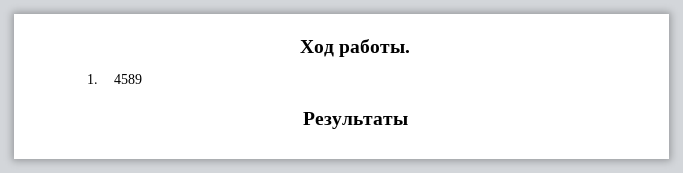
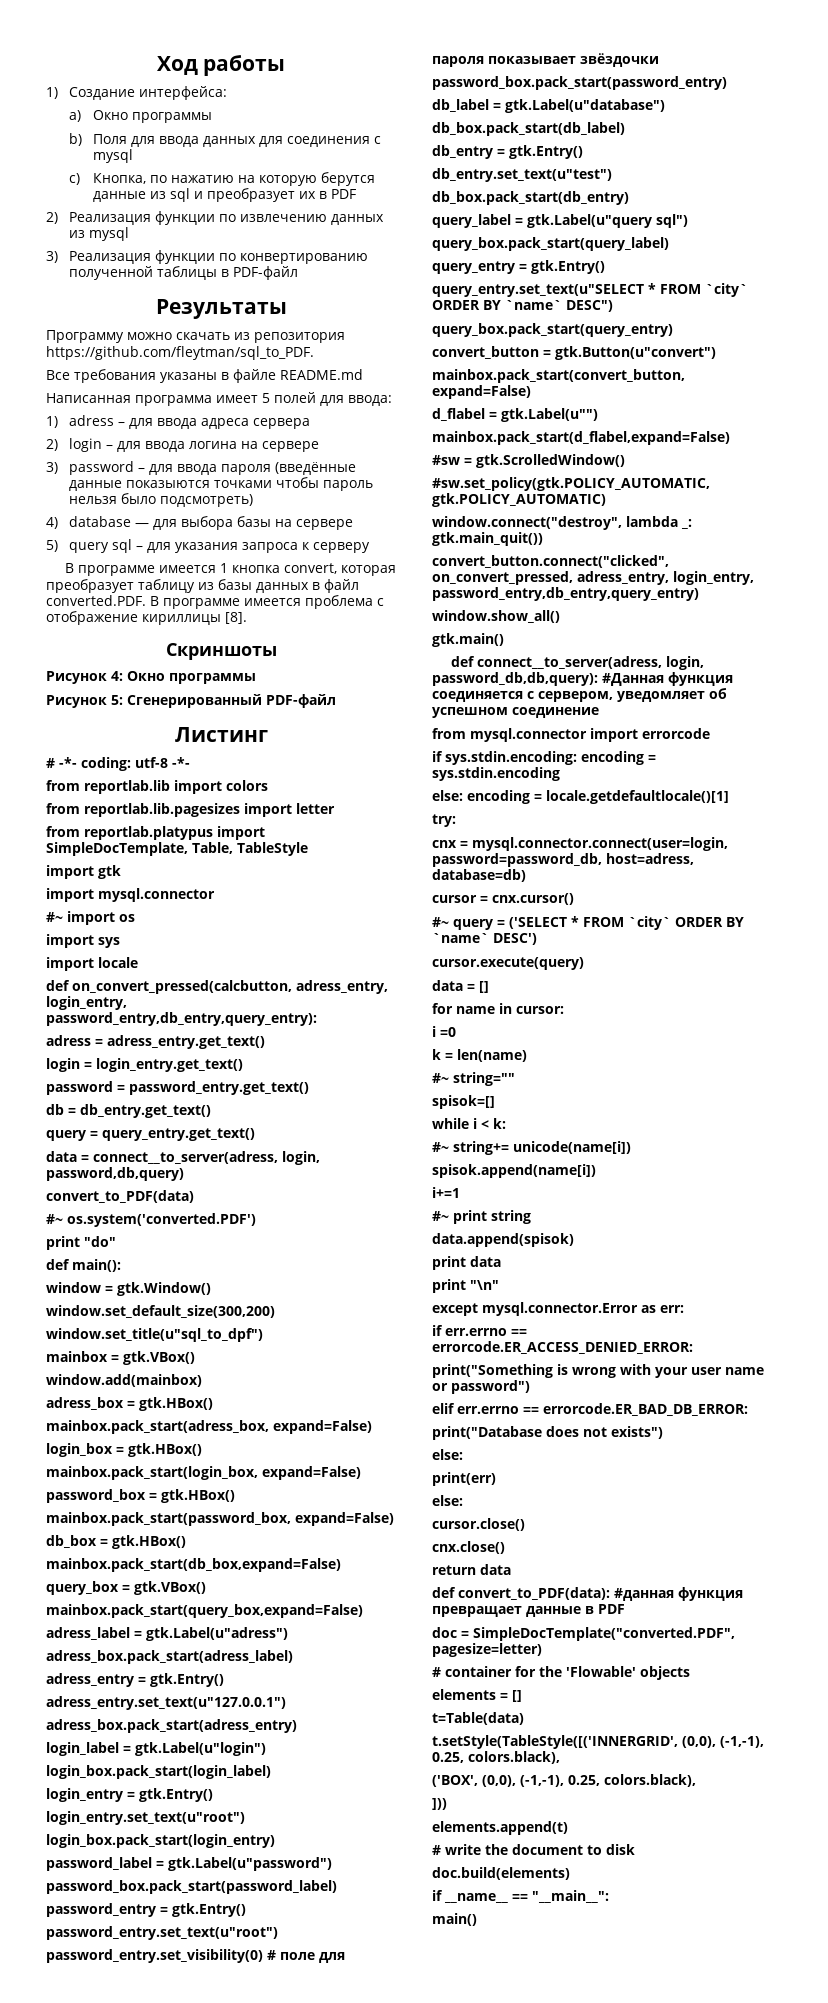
[339,39,411,57] [87,74,142,84] [302,112,408,129] работы. // 1. 4589 // Результаты -> [203,55,286,76] [46,86,228,100] [69,110,212,123] [69,133,381,147] [92,149,133,163] [69,172,375,186] [92,188,356,202] [46,211,385,225] [69,227,130,241] [46,250,369,264] [69,266,299,280] [155,299,287,319] [46,330,345,343] [46,346,314,360] [46,369,363,383] [46,392,392,406] [46,415,311,429] [46,438,320,452] [46,461,357,475] [69,477,374,491] [69,493,254,507] [46,516,354,530] [46,539,371,553] [64,563,396,576] [46,579,359,593] [46,595,384,609] [46,611,247,625] [165,643,277,660] [46,671,256,684] [46,694,336,708] [174,727,268,743] [46,757,190,771] [46,780,268,794] [46,803,335,817] [46,826,265,840] [46,842,308,856] [46,865,121,879] [46,888,215,902] [46,911,135,925] [46,934,120,948] [46,957,138,971] [46,980,388,994] [46,996,127,1010] [46,1012,317,1026] [46,1035,265,1049] [46,1058,243,1072] [46,1081,309,1095] [46,1104,211,1118] [46,1128,255,1141] [46,1151,320,1165] [46,1167,184,1181] [46,1190,194,1203] [46,1213,256,1227] [46,1236,116,1250] [46,1259,121,1272] [46,1282,211,1296] [46,1305,275,1318] [46,1328,263,1342] [46,1351,195,1365] [46,1374,202,1387] [46,1397,213,1411] [46,1420,372,1434] [46,1443,202,1457] [46,1466,361,1480] [46,1489,235,1503] [46,1512,394,1526] [46,1535,186,1549] [46,1558,341,1572] [46,1581,206,1595] [46,1604,363,1618] [46,1627,288,1641] [46,1650,293,1664] [46,1673,224,1687] [46,1696,286,1710] [46,1719,297,1733] [46,1742,266,1756] [46,1765,271,1779] [46,1788,213,1802] [46,1811,245,1825] [46,1834,275,1848] [46,1857,332,1871] [46,1880,337,1894] [46,1903,246,1917] [46,1926,278,1940] [46,1949,345,1963] [432,53,659,67] [432,76,727,90] [432,99,665,113] [432,122,625,136] [432,145,583,159] [432,168,612,182] [432,191,629,205] [432,214,688,228] [432,237,669,251] [432,260,605,274] [432,283,748,297] [432,300,613,312] [432,323,673,337] [432,346,716,360] [432,369,685,383] [432,385,531,399] [432,408,598,422] [432,431,730,445] [432,454,625,468] [432,477,710,491] [432,493,606,507] [432,516,692,530] [432,532,543,546] [432,555,669,568] [432,571,754,585] [432,587,699,601] [432,610,560,623] [432,633,504,647] [450,656,704,670] [432,672,733,686] [432,688,727,702] [432,707,599,718] [432,728,710,742] [432,751,656,765] [432,767,560,781] [432,790,729,804] [432,814,456,827] [432,837,728,851] [432,853,694,867] [432,869,526,882] [432,893,574,905] [432,916,744,930] [432,933,537,945] [432,957,584,970] [432,980,489,993] [432,1003,564,1014] [432,1026,456,1037] [432,1049,527,1062] [432,1072,515,1086] [432,1095,495,1109] [432,1118,506,1129] [432,1141,631,1155] [432,1164,596,1178] [432,1187,460,1198] [432,1210,531,1224] [432,1233,574,1247] [432,1256,501,1270] [432,1279,499,1293] [432,1302,684,1316] [432,1325,527,1336] [432,1341,693,1354] [432,1364,764,1378] [432,1380,530,1394] [432,1403,748,1416] [432,1426,663,1440] [432,1449,463,1460] [432,1472,496,1486] [432,1495,463,1506] [432,1518,525,1531] [432,1541,505,1554] [432,1564,511,1575] [432,1587,743,1601] [432,1604,625,1617] [432,1627,735,1641] [432,1643,542,1657] [432,1666,690,1680] [432,1689,522,1702] [432,1712,524,1725] [432,1735,764,1749] [432,1751,560,1764] [432,1774,696,1787] [432,1798,447,1810] [432,1821,568,1835] [432,1844,635,1855] [432,1867,570,1880] [432,1890,609,1903] [432,1913,477,1926] работы // 1) Создание интерфейса: // a) Окно программы // b) Поля для ввода данных для соединения с mysql // c) Кнопка, по нажатию на которую берутся данные из sql и преобразует их в PDF // 2) Реализация функции по извлечению данных из mysql // 3) Реализация функции по конвертированию полученной таблицы в PDF-файл // Результаты // Программу можно скачать из репозитория https://github.com/fleytman/sql_to_PDF. // Все требования указаны в файле README.md // Написанная программа имеет 5 полей для ввода: // 1) adress – для ввода адреса сервера // 2) login – для ввода логина на сервере // 3) password – для ввода пароля (введённые данные показыются точками чтобы пароль нельзя было подсмотреть) // 4) database — для выбора базы на сервере // 5) query sql – для указания запроса к серверу // В программе имеется 1 кнопка convert, которая преобразует таблицу из базы данных в файл converted.PDF. В программе имеется проблема с отображение кириллицы [8]. // Скриншоты // Рисунок 4: Окно программы // Рисунок 5: Сгенерированный PDF-файл // Листинг // # -*- coding: utf-8 -*- // from reportlab.lib import colors // from reportlab.lib.pagesizes import letter // from reportlab.platypus import SimpleDocTemplate, Table, TableStyle // import gtk // import mysql.connector // #~ import os // import sys // import locale // def on_convert_pressed(calcbutton, adress_entry, login_entry, password_entry,db_entry,query_entry): // adress = adress_entry.get_text() // login = login_entry.get_text() // password = password_entry.get_text() // db = db_entry.get_text() // query = query_entry.get_text() // data = connect__to_server(adress, login, password,db,query) // convert_to_PDF(data) // #~ os.system('converted.PDF') // print "do" // def main(): // window = gtk.Window() // window.set_default_size(300,200) // window.set_title(u"sql_to_dpf") // mainbox = gtk.VBox() // window.add(mainbox) // adress_box = gtk.HBox() // mainbox.pack_start(adress_box, expand=False) // login_box = gtk.HBox() // mainbox.pack_start(login_box, expand=False) // password_box = gtk.HBox() // mainbox.pack_start(password_box, expand=False) // db_box = gtk.HBox() // mainbox.pack_start(db_box,expand=False) // query_box = gtk.VBox() // mainbox.pack_start(query_box,expand=False) // adress_label = gtk.Label(u"adress") // adress_box.pack_start(adress_label) // adress_entry = gtk.Entry() // adress_entry.set_text(u"127.0.0.1") // adress_box.pack_start(adress_entry) // login_label = gtk.Label(u"login") // login_box.pack_start(login_label) // login_entry = gtk.Entry() // login_entry.set_text(u"root") // login_box.pack_start(login_entry) // password_label = gtk.Label(u"password") // password_box.pack_start(password_label) // password_entry = gtk.Entry() // password_entry.set_text(u"root") // password_entry.set_visibility(0) # поле для пароля показывает звёздочки // password_box.pack_start(password_entry) // db_label = gtk.Label(u"database") // db_box.pack_start(db_label) // db_entry = gtk.Entry() // db_entry.set_text(u"test") // db_box.pack_start(db_entry) // query_label = gtk.Label(u"query sql") // query_box.pack_start(query_label) // query_entry = gtk.Entry() // query_entry.set_text(u"SELECT * FROM `city` ORDER BY `name` DESC") // query_box.pack_start(query_entry) // convert_button = gtk.Button(u"convert") // mainbox.pack_start(convert_button, expand=False) // d_flabel = gtk.Label(u"") // mainbox.pack_start(d_flabel,expand=False) // #sw = gtk.ScrolledWindow() // #sw.set_policy(gtk.POLICY_AUTOMATIC, gtk.POLICY_AUTOMATIC) // window.connect("destroy", lambda _: gtk.main_quit()) // convert_button.connect("clicked", on_convert_pressed, adress_entry, login_entry, password_entry,db_entry,query_entry) // window.show_all() // gtk.main() // def connect__to_server(adress, login, password_db,db,query): #Данная функция соединяется с сервером, уведомляет об успешном соединение // from mysql.connector import errorcode // if sys.stdin.encoding: encoding = sys.stdin.encoding // else: encoding = locale.getdefaultlocale()[1] // try: // cnx = mysql.connector.connect(user=login, password=password_db, host=adress, database=db) // cursor = cnx.cursor() // #~ query = ('SELECT * FROM `city` ORDER BY `name` DESC') // cursor.execute(query) // data = [] // for name in cursor: // i =0 // k = len(name) // #~ string="" // spisok=[] // while i < k: // #~ string+= unicode(name[i]) // spisok.append(name[i]) // i+=1 // #~ print string // data.append(spisok) // print data // print "\n" // except mysql.connector.Error as err: // if err.errno == errorcode.ER_ACCESS_DENIED_ERROR: // print("Something is wrong with your user name or password") // elif err.errno == errorcode.ER_BAD_DB_ERROR: // print("Database does not exists") // else: // print(err) // else: // cursor.close() // cnx.close() // return data // def convert_to_PDF(data): #данная функция превращает данные в PDF // doc = SimpleDocTemplate("converted.PDF", pagesize=letter) // # container for the 'Flowable' objects // elements = [] // t=Table(data) // t.setStyle(TableStyle([('INNERGRID', (0,0), (-1,-1), 0.25, colors.black), // ('BOX', (0,0), (-1,-1), 0.25, colors.black), // ])) // elements.append(t) // # write the document to disk // doc.build(elements) // if __name__ == "__main__": // main()

